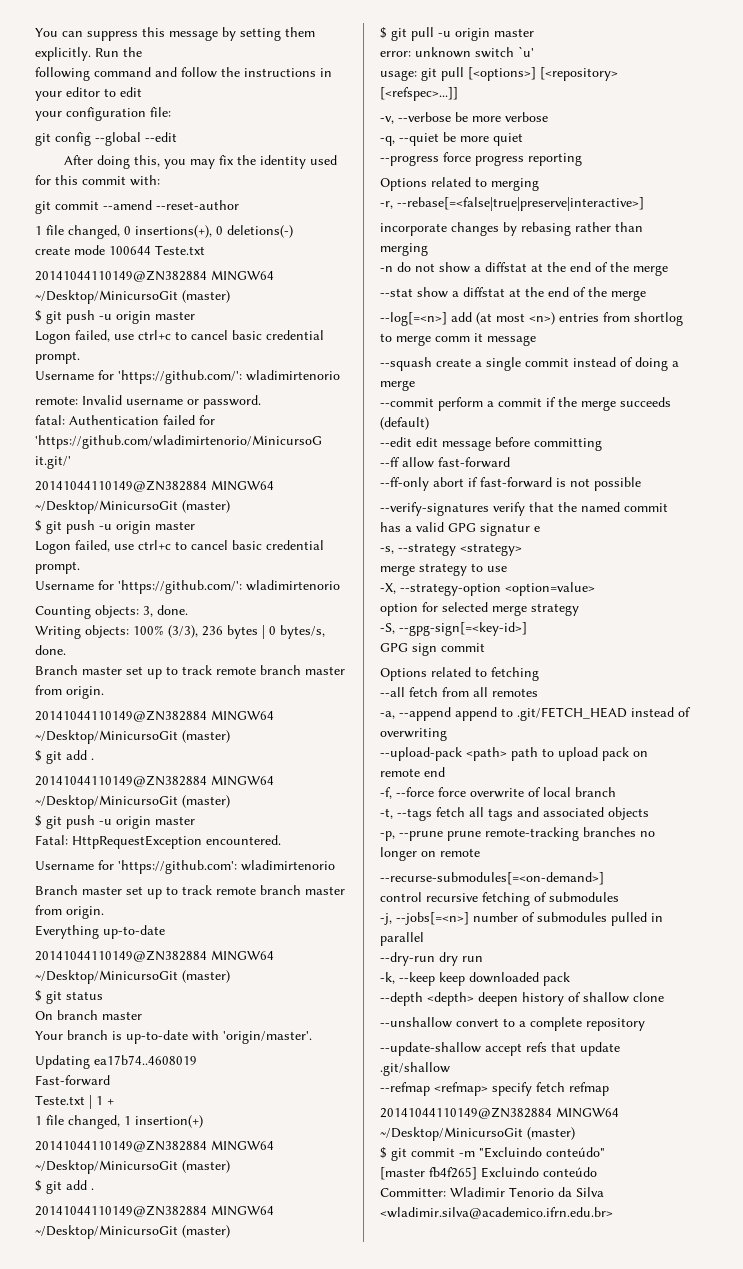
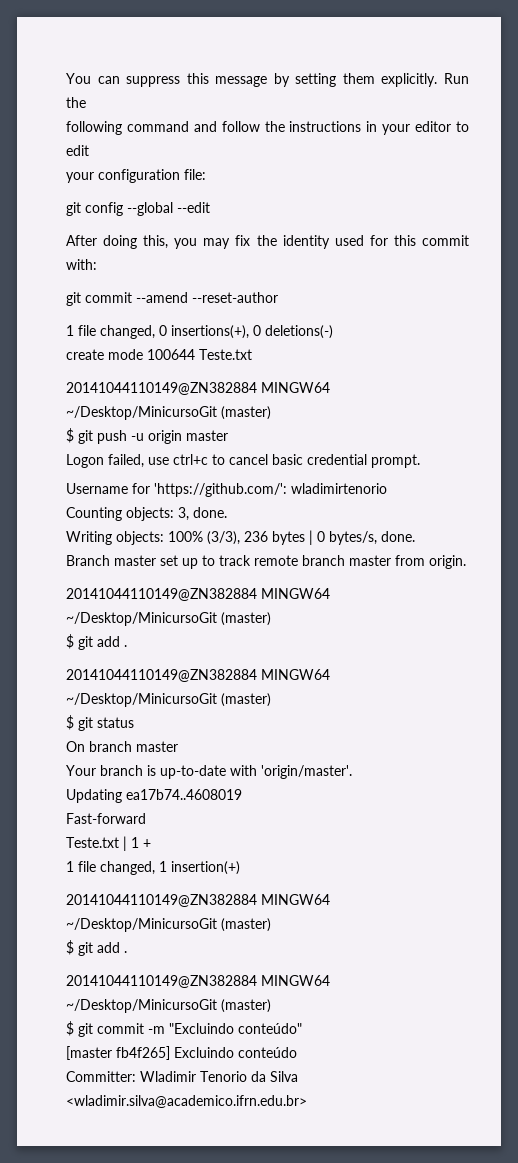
[35,395,261,409] [35,415,215,425] [35,435,322,449] [35,456,71,469] [35,480,274,492] [35,500,230,514] [35,520,195,534] [35,540,324,554] [35,561,80,574] [35,580,340,594] // remote: Invalid username or password. // fatal: Authentication failed for 'https://github.com/wladimirtenorio/MinicursoG it.git/' // 20141044110149@ZN382884 MINGW64 ~/Desktop/MinicursoGit (master) // $ git push -u origin master // Logon failed, use ctrl+c to cancel basic credential prompt. // Username for 'https://github.com/': wladimirtenorio -> (387, 488) none
[35,815,195,829] [35,835,281,849] [35,860,335,874] [35,885,345,899] [35,905,104,919] [35,925,165,939] [35,950,274,962] [35,970,230,984] // $ git push -u origin master // Fatal: HttpRequestException encountered. // Username for 'https://github.com': wladimirtenorio // Branch master set up to track remote branch master from origin. // Everything up-to-date // 20141044110149@ZN382884 MINGW64 ~/Desktop/MinicursoGit (master) -> (271, 700) none
[380,27,534,41] [380,46,534,58] [380,67,618,81] [380,87,458,101] [380,112,548,124] [380,132,523,146] [380,152,582,166] [380,177,539,191] [380,197,644,211] [380,222,643,236] [380,243,428,256] [380,262,668,276] [380,287,646,301] [380,312,683,326] [380,333,536,346] [380,357,679,371] [380,380,415,391] [380,397,671,411] [380,417,429,430] [380,437,602,451] [380,457,510,468] [380,477,641,491] [380,502,668,516] [380,522,540,536] [380,543,522,556] [380,563,507,576] [380,582,595,596] [380,602,579,616] [380,622,527,636] [380,643,485,656] [380,667,539,681] [380,687,538,697] [380,707,691,721] [380,728,447,741] [380,747,648,761] [380,767,445,777] [380,787,616,799] [380,807,649,821] [380,827,655,841] [380,847,480,861] [380,872,604,885] [380,892,619,906] [380,912,663,926] [380,932,424,946] [380,952,483,966] [380,972,570,986] [380,992,664,1006] [380,1017,645,1031] [380,1042,620,1056] [380,1062,450,1076] [380,1082,609,1096] [380,1107,619,1119] [380,1127,575,1141] // $ git pull -u origin master // error: unknown switch `u' // usage: git pull [<options>] [<repository> [<refspec>...]] // -v, --verbose be more verbose // -q, --quiet be more quiet // --progress force progress reporting // Options related to merging // -r, --rebase[=<false|true|preserve|interactive>] // incorporate changes by rebasing rather than merging // -n do not show a diffstat at the end of the merge // --stat show a diffstat at the end of the merge // --log[=<n>] add (at most <n>) entries from shortlog to merge comm it message // --squash create a single commit instead of doing a merge // --commit perform a commit if the merge succeeds (default) // --edit edit message before committing // --ff allow fast-forward // --ff-only abort if fast-forward is not possible // --verify-signatures verify that the named commit has a valid GPG signatur e // -s, --strategy <strategy> // merge strategy to use // -X, --strategy-option <option=value> // option for selected merge strategy // -S, --gpg-sign[=<key-id>] // GPG sign commit // Options related to fetching // --all fetch from all remotes // -a, --append append to .git/FETCH_HEAD instead of overwriting // --upload-pack <path> path to upload pack on remote end // -f, --force force overwrite of local branch // -t, --tags fetch all tags and associated objects // -p, --prune prune remote-tracking branches no longer on remote // --recurse-submodules[=<on-demand>] // control recursive fetching of submodules // -j, --jobs[=<n>] number of submodules pulled in parallel // --dry-run dry run // -k, --keep keep downloaded pack // --depth <depth> deepen history of shallow clone // --unshallow convert to a complete repository // --update-shallow accept refs that update .git/shallow // --refmap <refmap> specify fetch refmap // 20141044110149@ZN382884 MINGW64 ~/Desktop/MinicursoGit (master) -> (271, 1006) none

